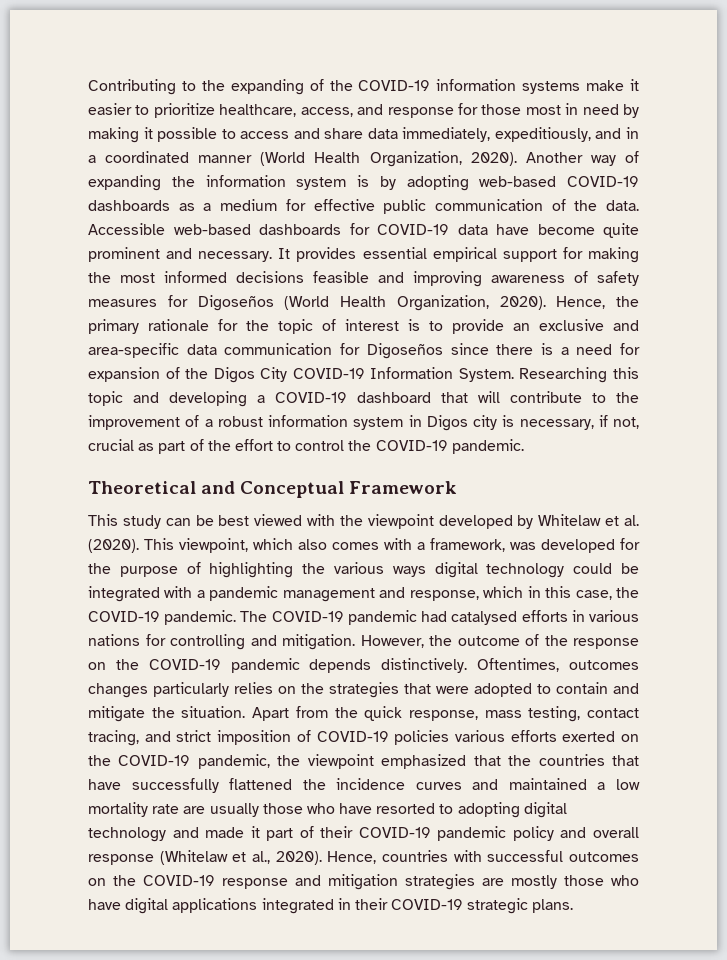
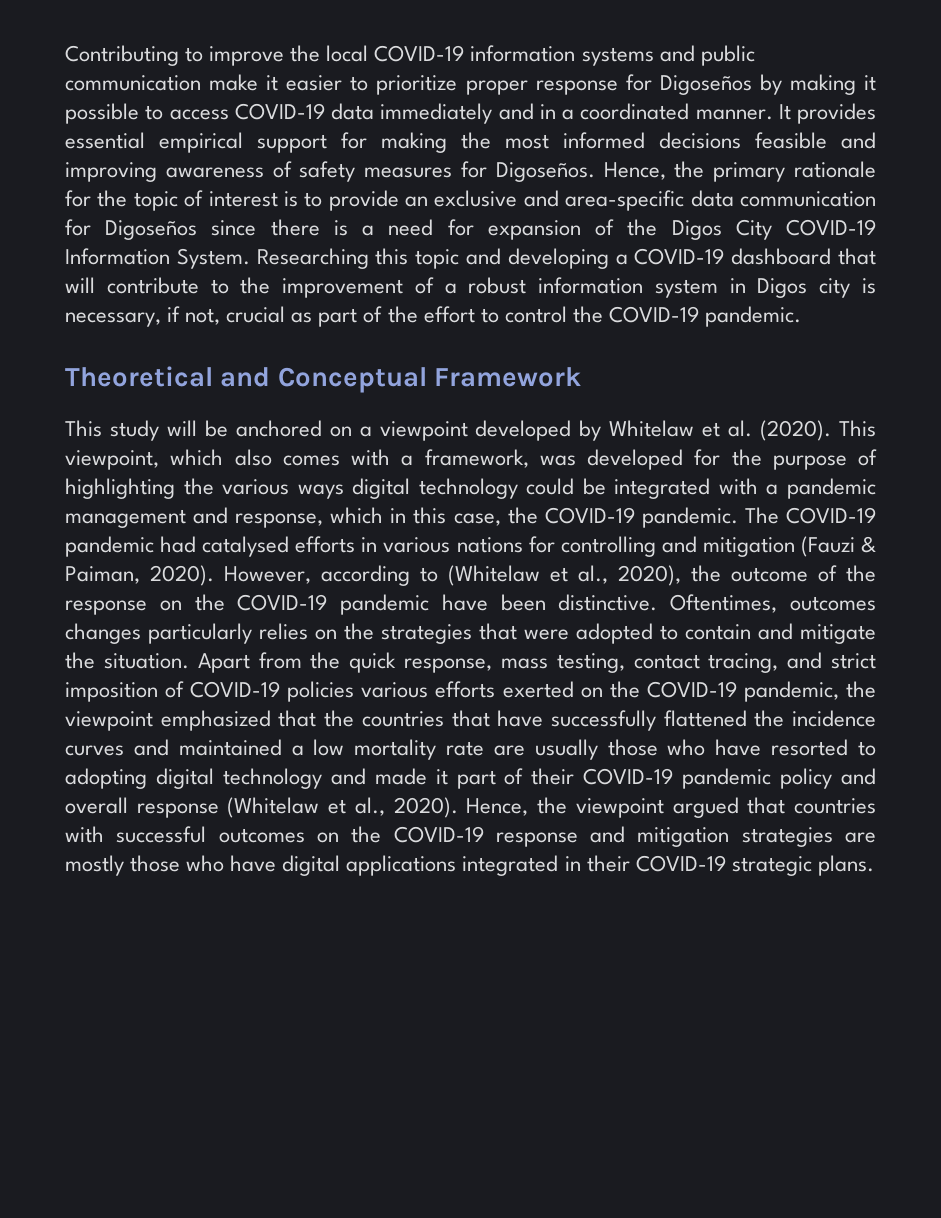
[201,79,581,95] the expanding of the COVID-19 information systems -> [209,45,755,66] [65,75,201,91] improve the local COVID-19 information systems and public communication
[219,103,619,118] healthcare, access, and response for those most in need -> [465,74,752,95] proper response for Digoseños
[293,127,640,142] [88,151,639,167] [88,175,639,191] [88,199,639,214] [88,223,639,238] [88,247,273,262] and share data immediately, expeditiously, and in a coordinated manner (World Health Organization, 2020). Another way of expanding the information system is by adopting web-based COVID-19 dashboards as a medium for effective public communication of the data. Accessible web-based dashboards for COVID-19 data have become quite prominent and necessary. -> [234,103,773,124] COVID-19 data immediately and in a coordinated manner.
[197,295,546,311] Digoseños (World Health Organization, 2020). -> [495,162,595,182] Digoseños.
[165,514,363,526] can be best viewed with the -> [166,420,372,437] will be anchored on a
[282,634,424,650] mitigation. However, -> [702,536,876,557] [65,565,681,586] mitigation (Fauzi & Paiman, 2020). However, according to (Whitelaw et al., 2020),
[309,658,468,673] depends distinctively. -> [441,594,658,611] have been distinctive.
(377, 857) none -> [537,797,786,818] the viewpoint argued that

